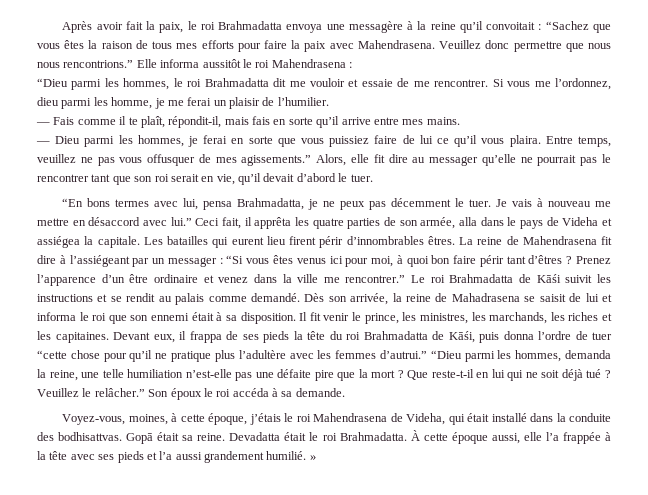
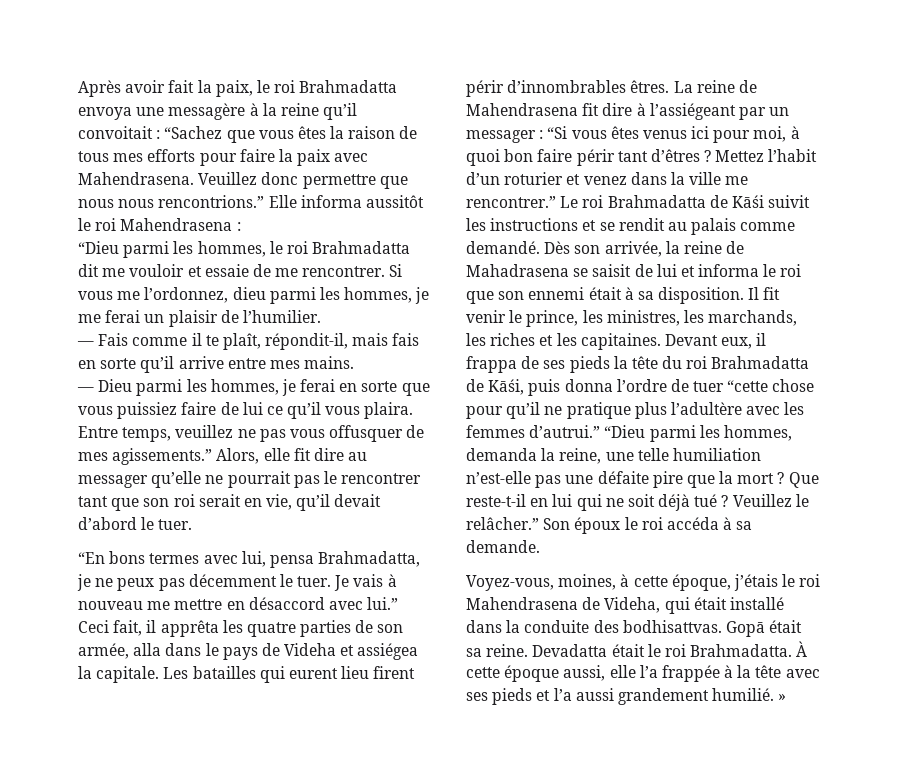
[111,97,153,109] homme, -> [344,287,413,303] hommes,
[575,256,611,264] [37,274,198,286] Prenez l’apparence d’un être ordinaire -> [715,149,818,162] [466,172,564,185] Mettez l’habit d’un roturier

